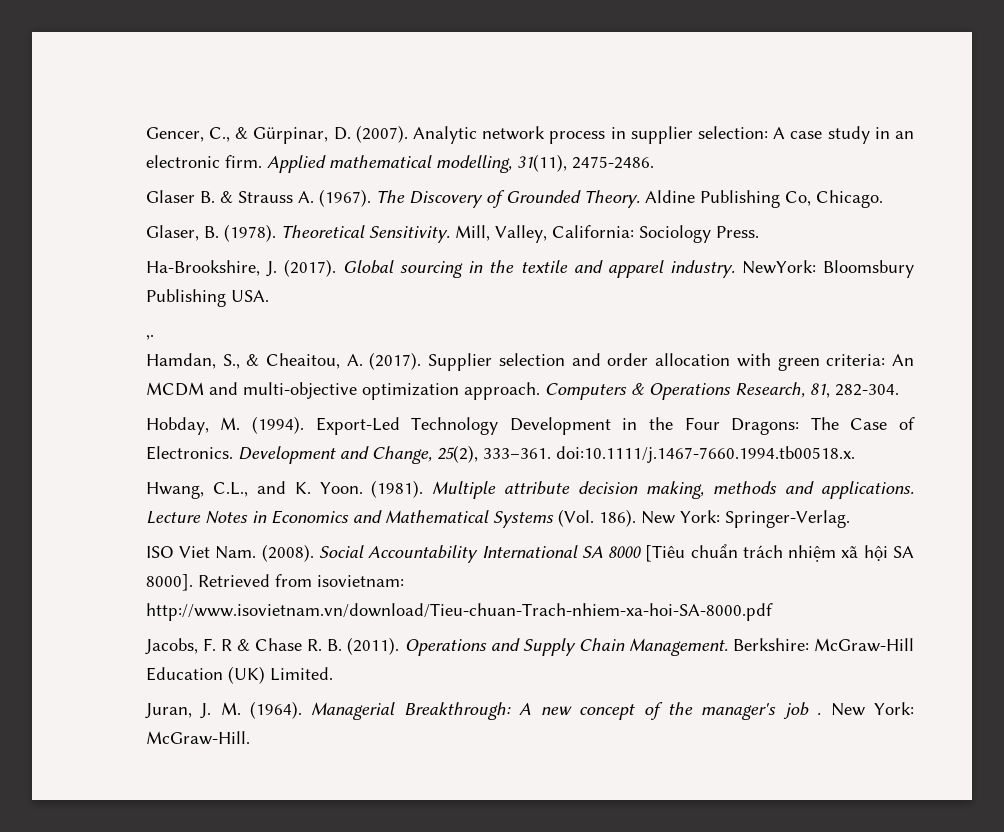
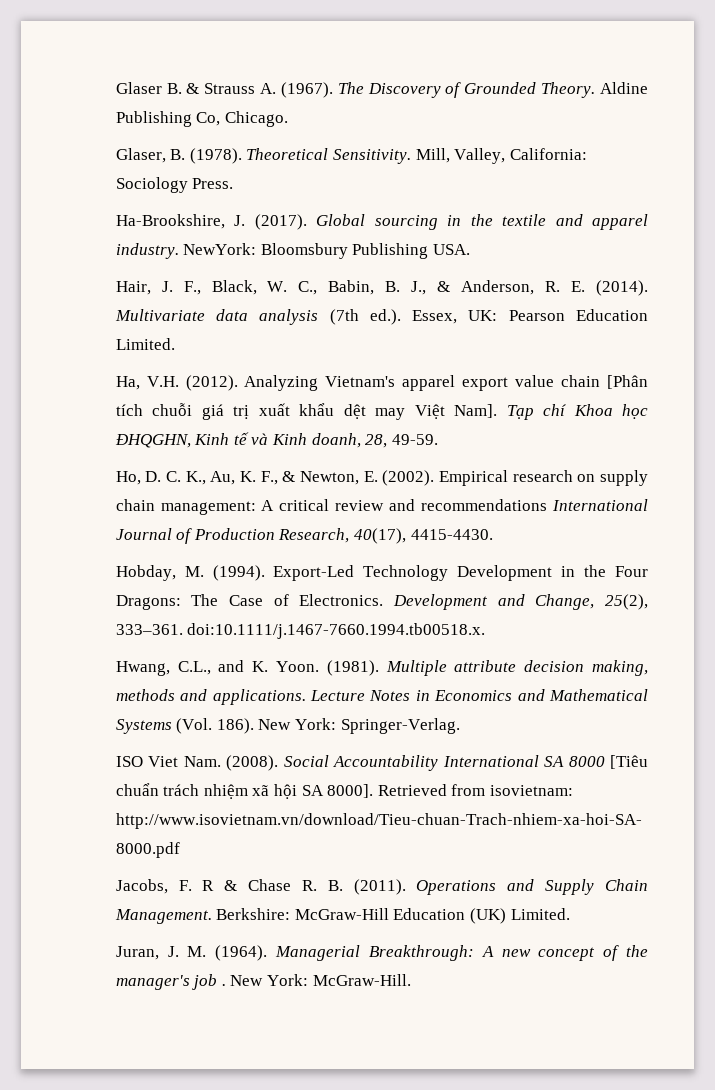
[145,125,915,144] [145,154,654,173] Gencer, C., & Gürpinar, D. (2007). Analytic network process in supplier selection: A case study in an electronic firm. Applied mathematical modelling, 31(11), 2475-2486. // -> (115, 88) none
[145,334,154,340] [145,352,915,371] [145,382,899,400] ,. // Hamdan, S., & Cheaitou, A. (2017). Supplier selection and order allocation with green criteria: An MCDM and multi-objective optimization approach. Computers & Operations Research, 81, 282-304. -> [115,280,648,296] [114,309,648,325] [115,338,175,350] [115,375,648,391] [115,403,649,420] [114,432,438,448] [115,470,648,486] [115,499,648,515] [115,528,493,544] Hair, J. F., Black, W. C., Babin, B. J., & Anderson, R. E. (2014). Multivariate data analysis (7th ed.). Essex, UK: Pearson Education Limited. // Ha, V.H. (2012). Analyzing Vietnam's apparel export value chain [Phân tích chuỗi giá trị xuất khẩu dệt may Việt Nam]. Tạp chí Khoa học ĐHQGHN, Kinh tế và Kinh doanh, 28, 49-59. // Ho, D. C. K., Au, K. F., & Newton, E. (2002). Empirical research on supply chain management: A critical review and recommendations International Journal of Production Research, 40(17), 4415-4430.

